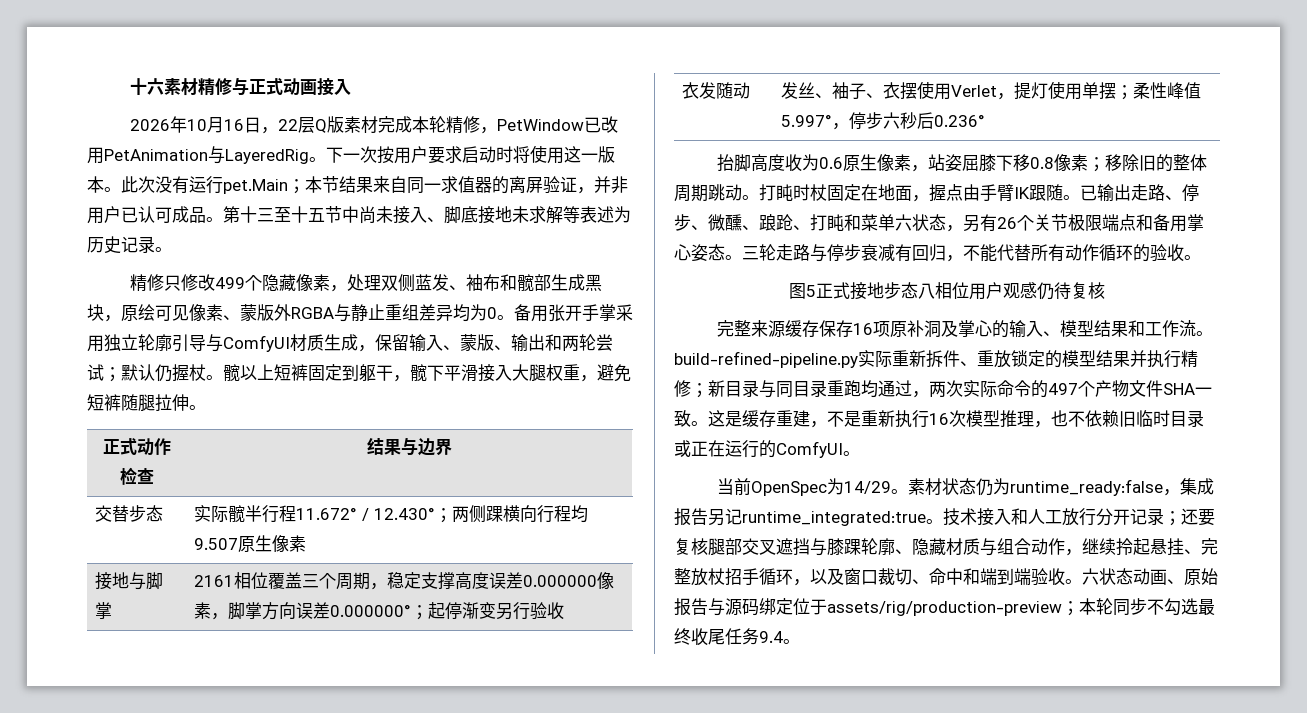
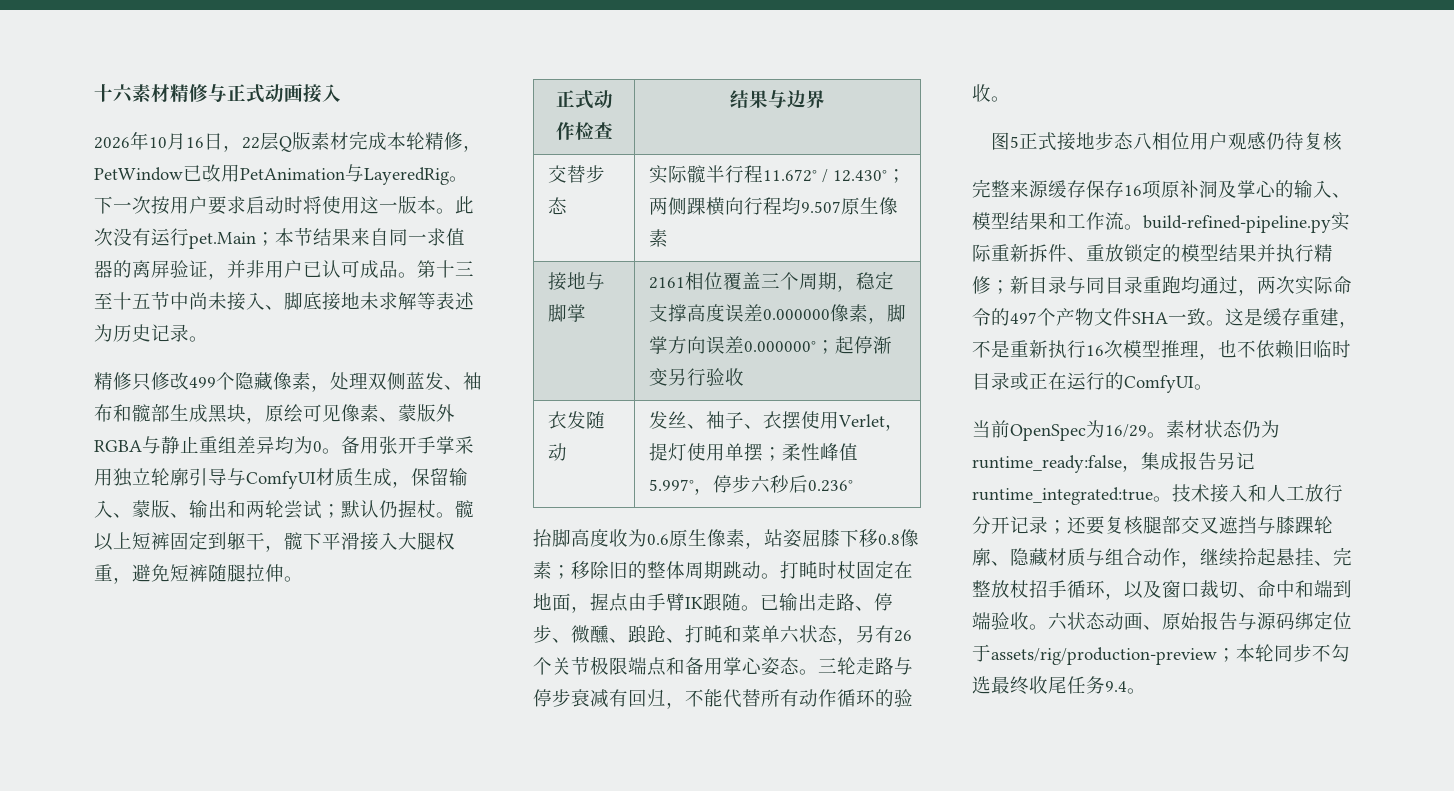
[843,481,891,494] 14/29 -> [1105,424,1147,438] 16/29

